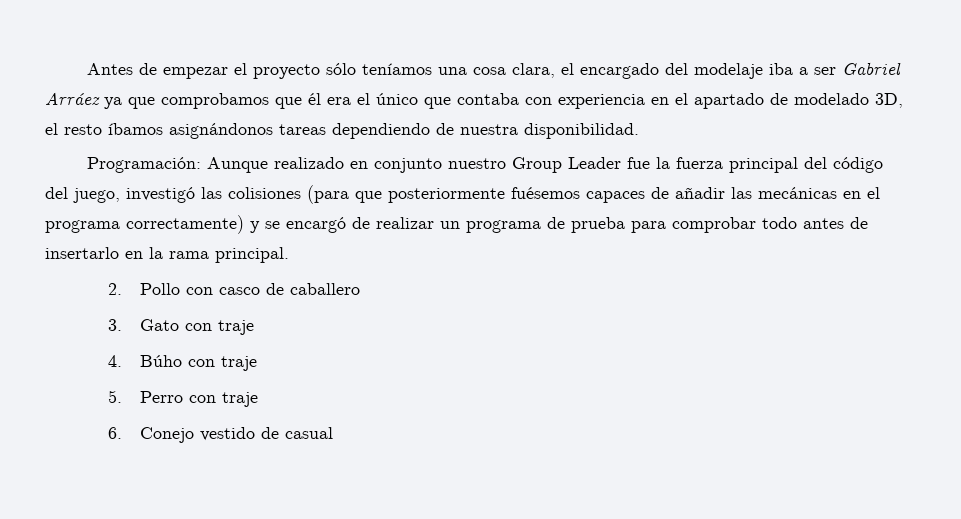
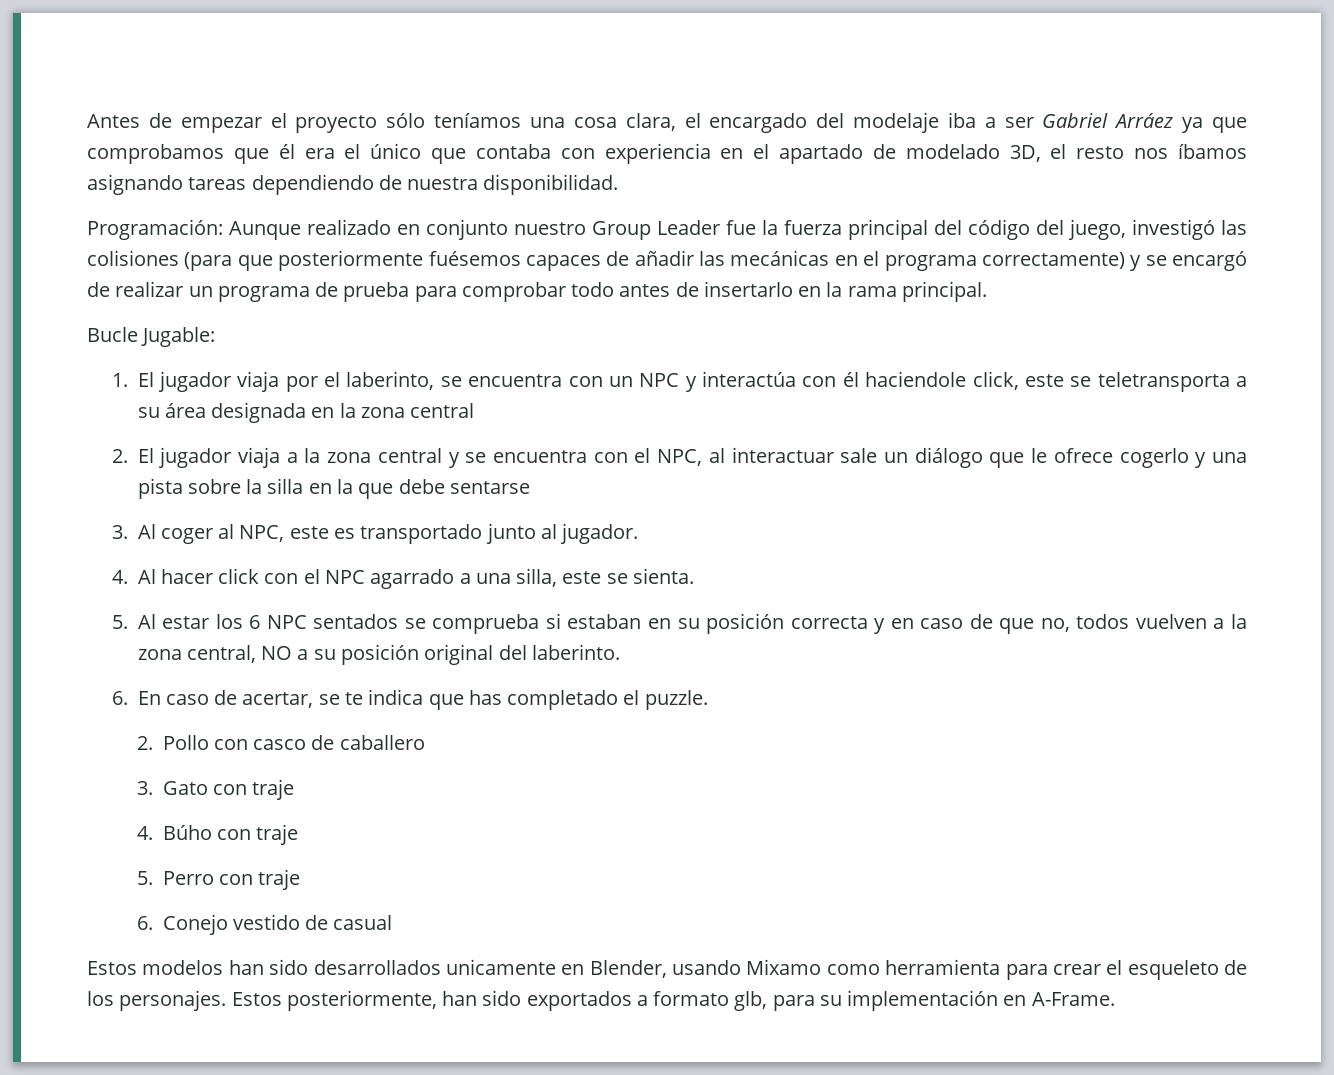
[108,123,273,139] íbamos asignándonos -> [1134,144,1247,159] [87,174,183,195] nos íbamos asignando
(289, 255) none -> [87,327,216,347] [111,371,1247,392] [137,402,475,423] [111,447,1247,468] [137,478,530,499] [111,523,639,544] [111,568,694,589] [111,613,1247,634] [137,644,620,665] [111,689,708,710] // Bucle Jugable: // 1. El jugador viaja por el laberinto, se encuentra con un NPC y interactúa con él haciendole click, este se teletransporta a su área designada en la zona central // 2. El jugador viaja a la zona central y se encuentra con el NPC, al interactuar sale un diálogo que le ofrece cogerlo y una pista sobre la silla en la que debe sentarse // 3. Al coger al NPC, este es transportado junto al jugador. // 4. Al hacer click con el NPC agarrado a una silla, este se sienta. // 5. Al estar los 6 NPC sentados se comprueba si estaban en su posición correcta y en caso de que no, todos vuelven a la zona central, NO a su posición original del laberinto. // 6. En caso de acertar, se te indica que has completado el puzzle.
(333, 433) none -> [87,959,1247,980] [87,990,1115,1011] // Estos modelos han sido desarrollados unicamente en Blender, usando Mixamo como herramienta para crear el esqueleto de los personajes. Estos posteriormente, han sido exportados a formato glb, para su implementación en A-Frame.

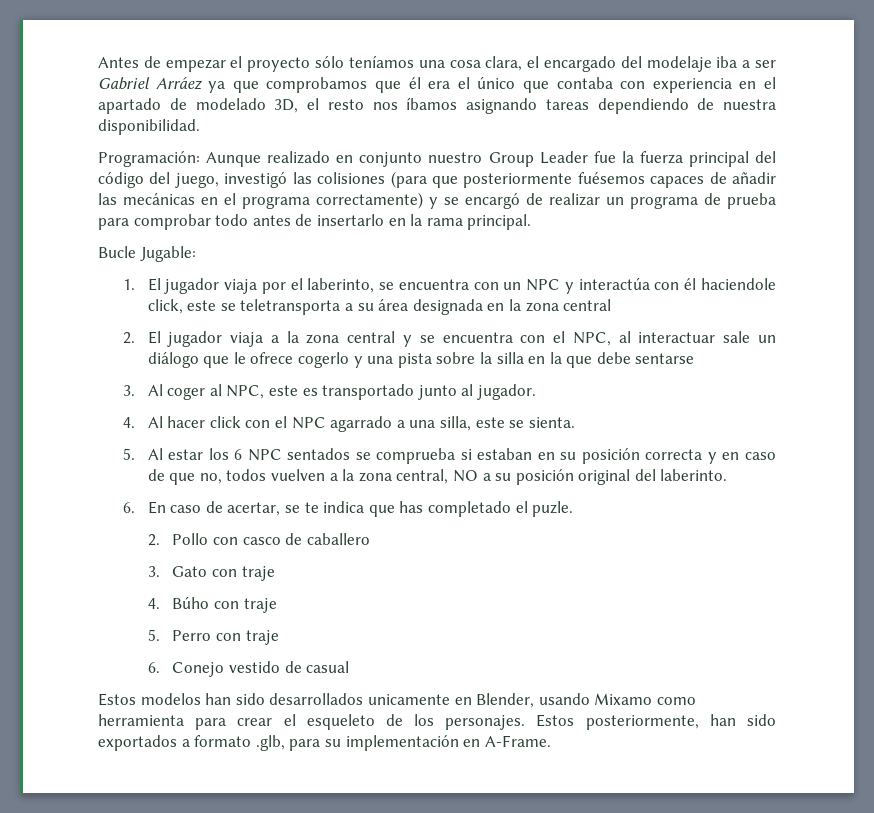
[644,690,708,710] puzzle. -> [532,501,574,517] puzle.
[734,991,768,1011] glb, -> [255,735,285,751] .glb,

